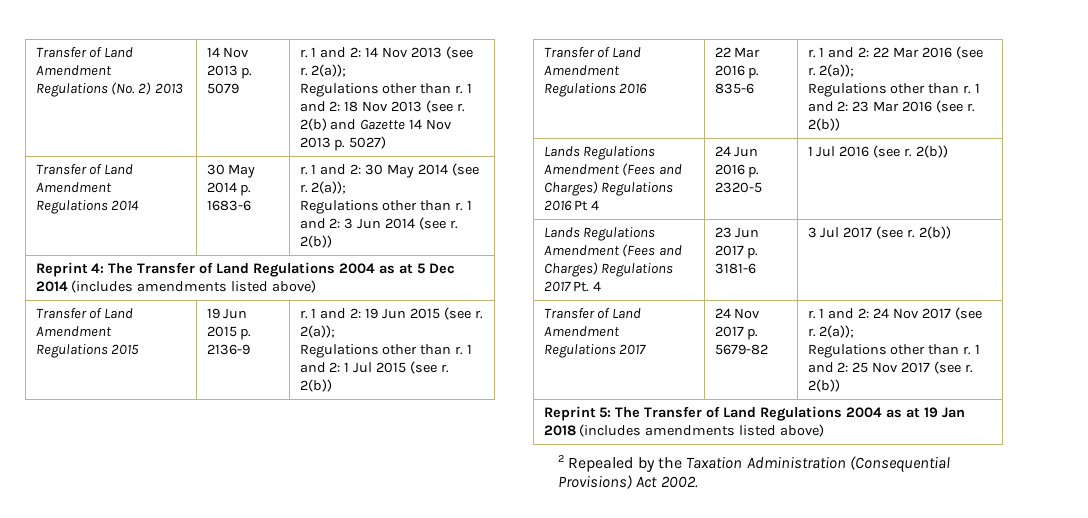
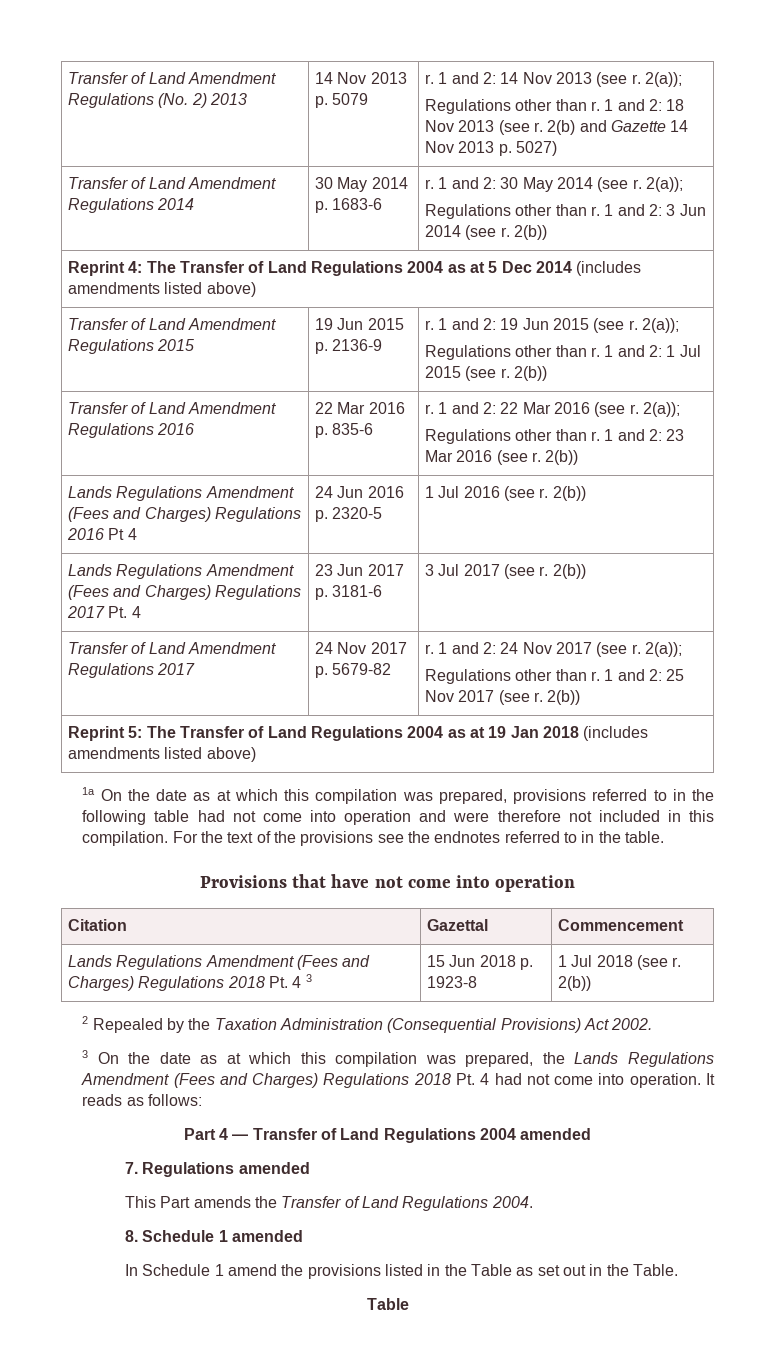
(825, 430) none -> [82,787,715,804] [82,810,714,825] [82,831,664,846] [199,874,576,892] [68,919,128,931] [427,919,489,931] [558,919,685,931] [68,955,371,970] [68,974,312,991] [427,955,534,970] [427,976,478,988] [558,955,682,970] [558,976,592,991] // 1a On the date as at which this compilation was prepared, provisions referred to in the following table had not come into operation and were therefore not included in this compilation. For the text of the provisions see the endnotes referred to in the table. // Provisions that have not come into operation // Citation | Gazettal | Commencement // Lands Regulations Amendment (Fees and Charges) Regulations 2018 Pt. 4 3 | 15 Jun 2018 p. 1923-8 | 1 Jul 2018 (see r. 2(b))
(698, 482) none -> [82,1050,714,1067] [81,1073,715,1088] [82,1094,203,1106] [183,1128,592,1143] [125,1162,310,1177] [125,1196,533,1211] [125,1230,304,1242] [125,1264,678,1279] [366,1298,409,1310] // 3 On the date as at which this compilation was prepared, the Lands Regulations Amendment (Fees and Charges) Regulations 2018 Pt. 4 had not come into operation. It reads as follows: // Part 4 — Transfer of Land Regulations 2004 amended // 7. Regulations amended // This Part amends the Transfer of Land Regulations 2004. // 8. Schedule 1 amended // In Schedule 1 amend the provisions listed in the Table as set out in the Table. // Table

